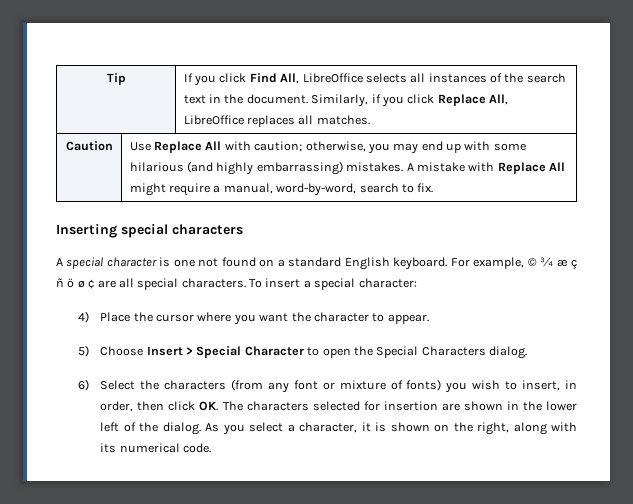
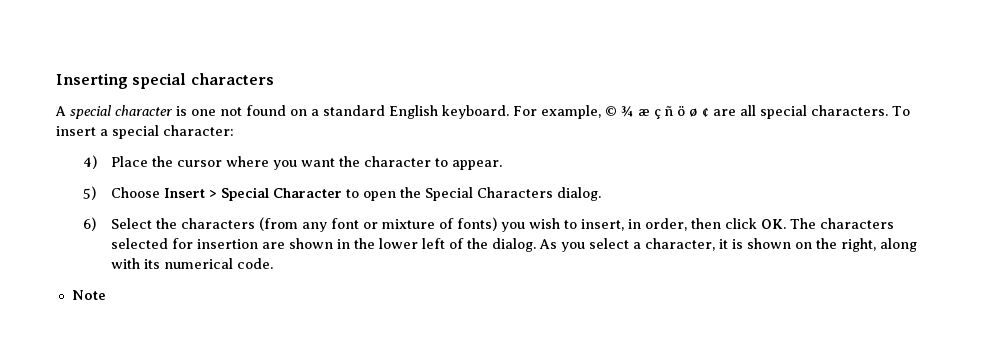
[106,73,126,85] [183,73,566,86] [183,94,509,107] [183,115,370,127] [65,141,113,151] [129,141,526,154] [129,161,566,175] [129,183,434,196] Tip | If you click Find All, LibreOffice selects all instances of the search text in the document. Similarly, if you click Replace All, LibreOffice replaces all matches. // Caution | Use Replace All with caution; otherwise, you may end up with some hilarious (and highly embarrassing) mistakes. A mistake with Replace All might require a manual, word-by-word, search to fix. // -> (56, 81) none
(212, 448) none -> [71,290,106,300] // Note

